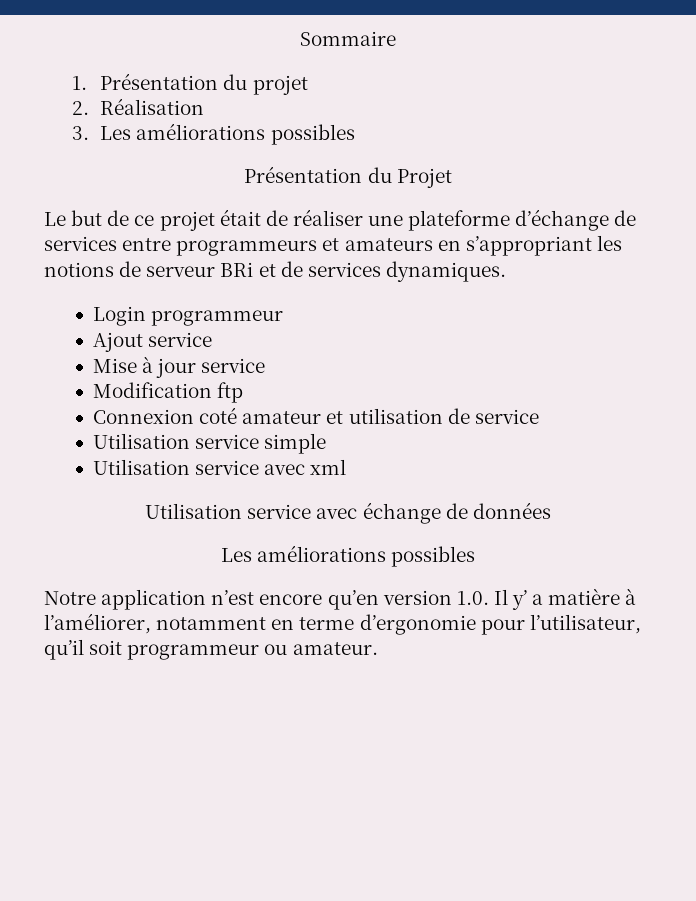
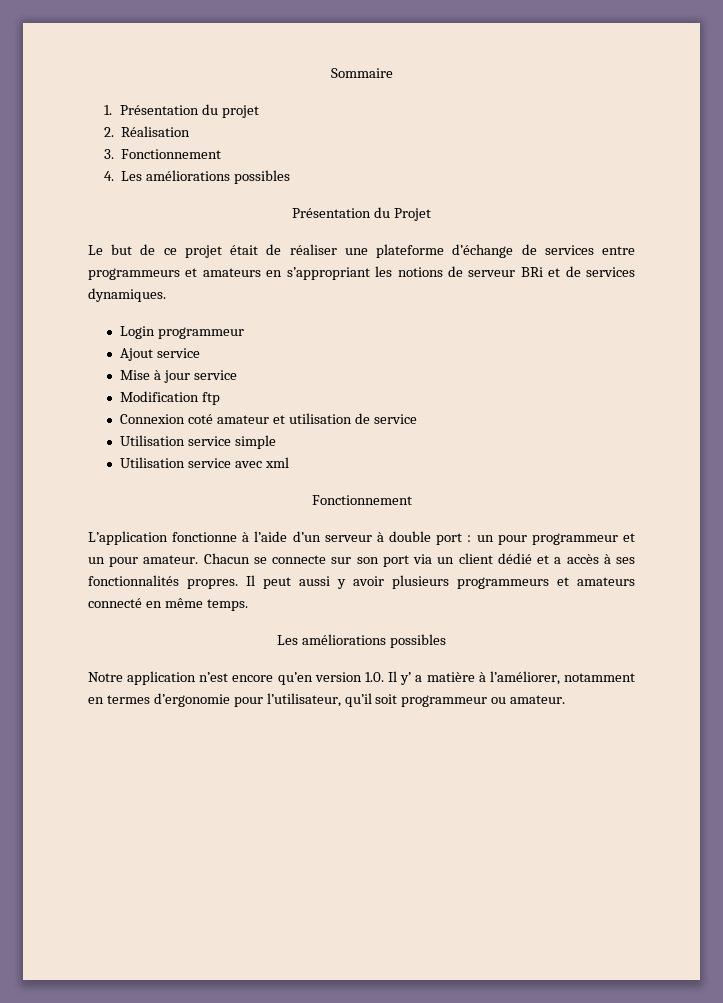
(90, 133) none -> [121,149,222,159] [104,171,115,181] Fonctionnement // 4.
[145,502,551,524] Utilisation service avec échange de données -> [311,495,412,505] [88,531,635,545] [88,553,636,567] [88,575,635,589] [88,598,248,611] Fonctionnement // L’application fonctionne à l’aide d’un serveur à double port : un pour programmeur et un pour amateur. Chacun se connecte sur son port via un client dédié et a accès à ses fonctionnalités propres. Il peut aussi y avoir plusieurs programmeurs et amateurs connecté en même temps.
[299,617,355,630] terme -> [106,695,150,704] termes

